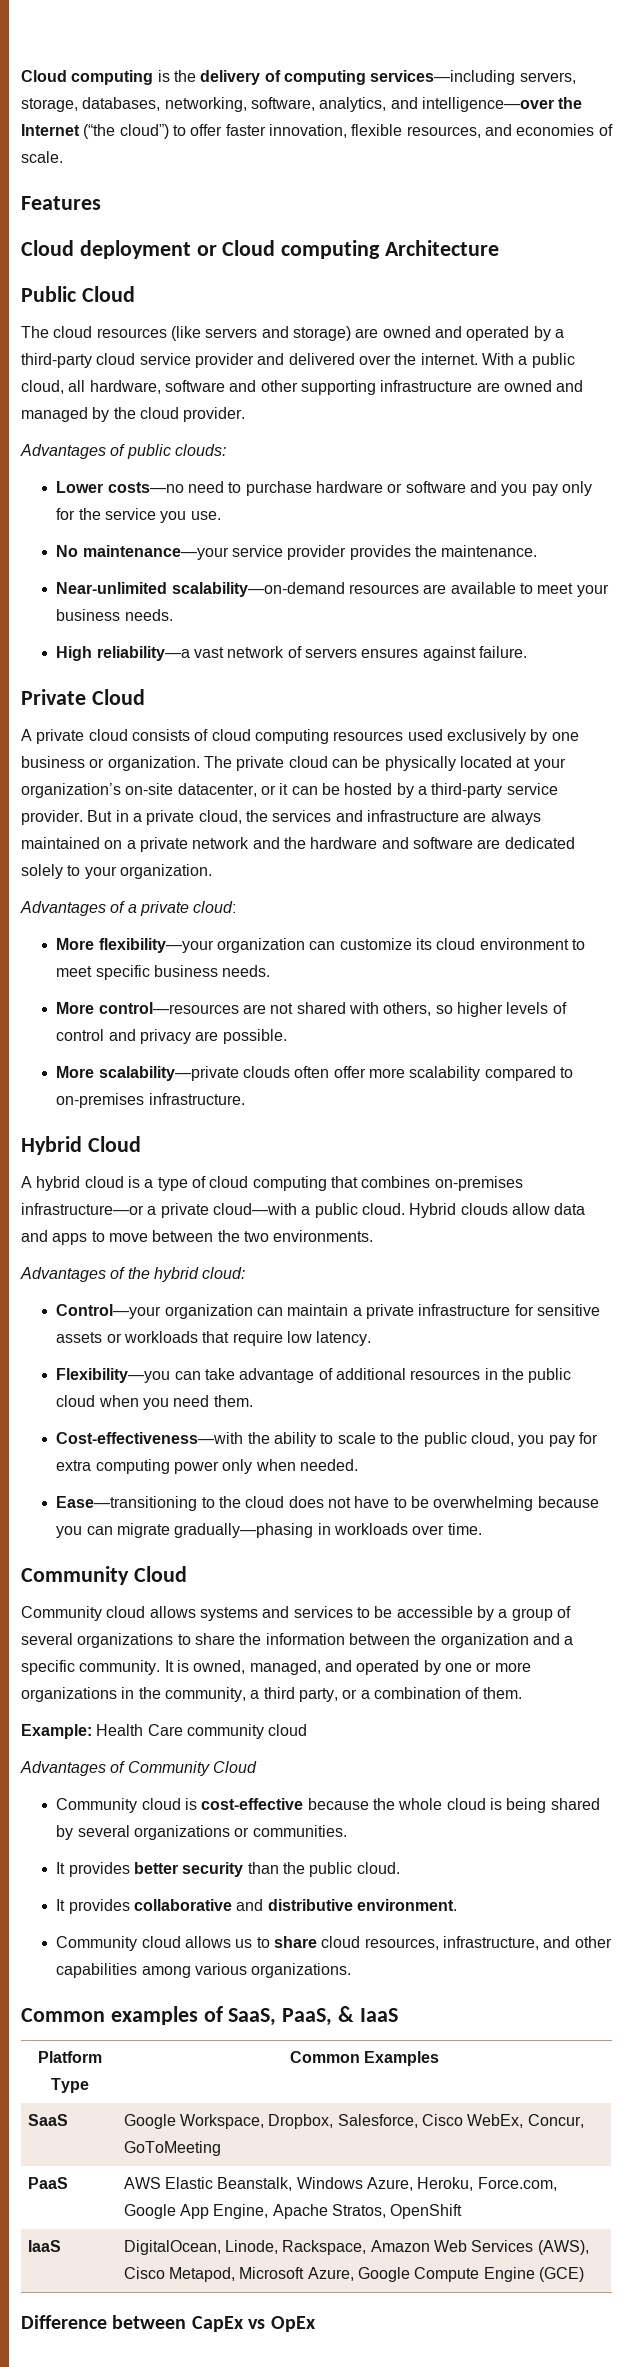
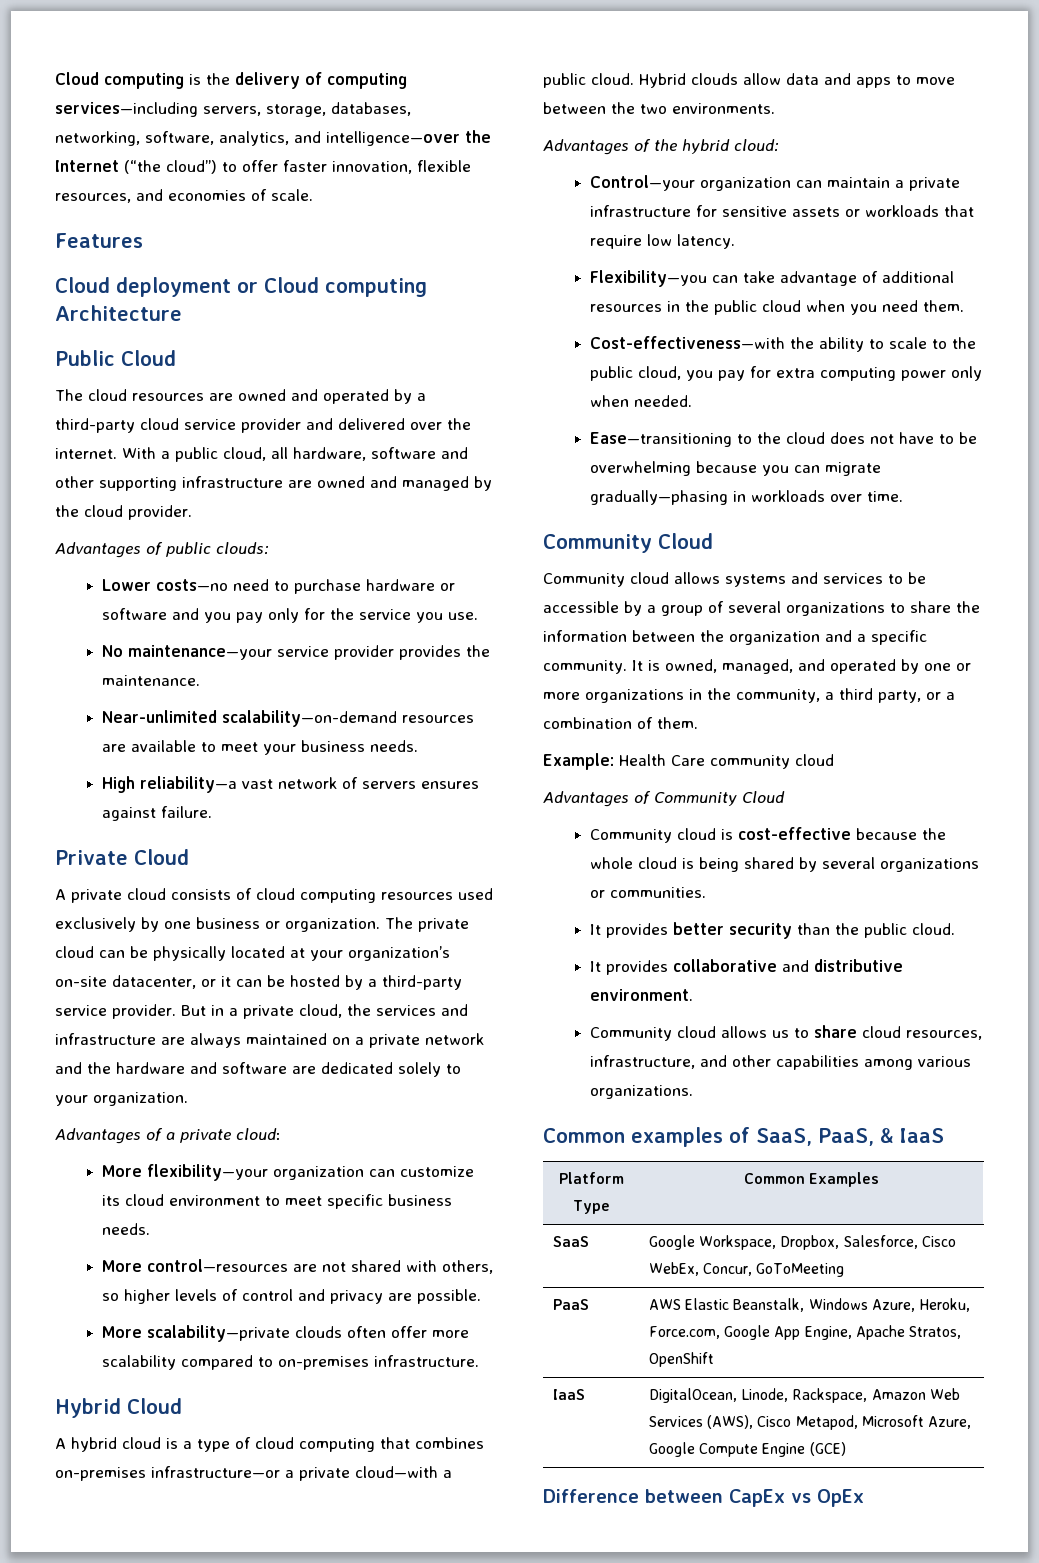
[170,326,351,341] (like servers and storage) -> (204, 397) none

